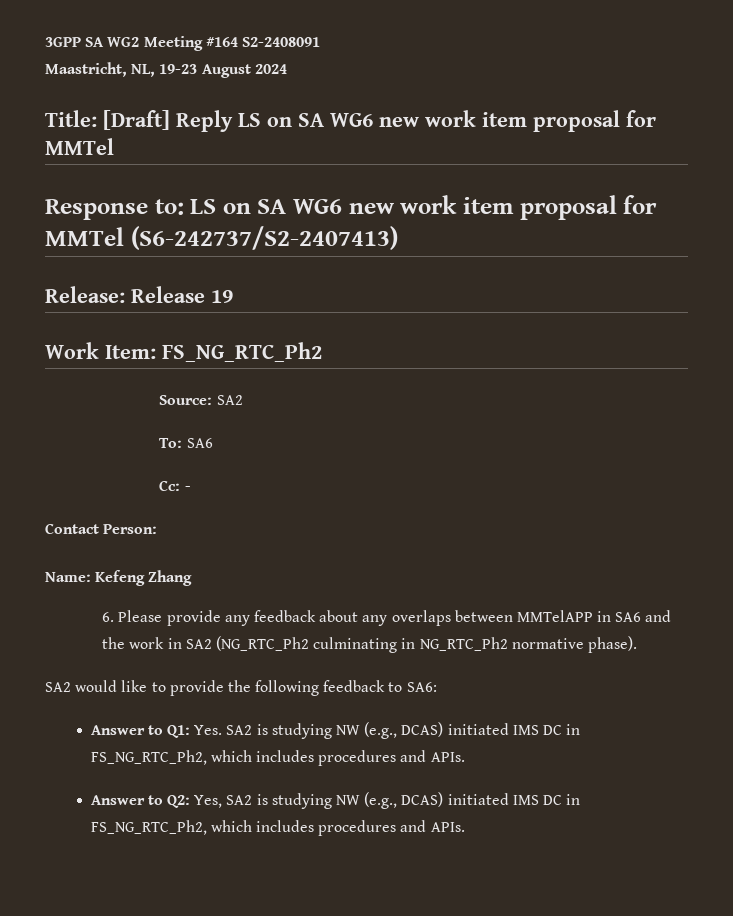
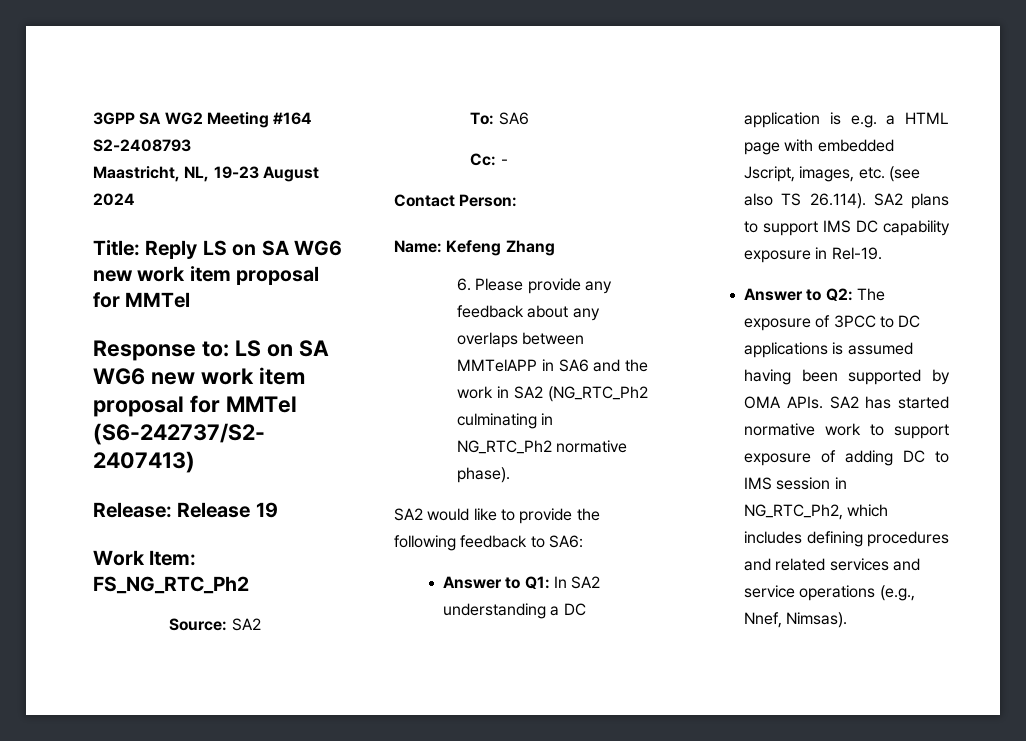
[241,37,320,47] S2-2408091 -> [93,139,191,152] S2-2408793
[103,110,170,130] [Draft] -> (140, 248) none
[194,722,581,739] [90,750,465,766] [90,792,581,809] [90,820,465,836] Yes. SA2 is studying NW (e.g., DCAS) initiated IMS DC in FS_NG_RTC_Ph2, which includes procedures and APIs. // Answer to Q2: Yes, SA2 is studying NW (e.g., DCAS) initiated IMS DC in FS_NG_RTC_Ph2, which includes procedures and APIs. -> [554,576,601,589] [443,603,586,619] [744,112,949,128] [744,139,894,155] [744,166,921,182] [744,193,949,209] [744,220,950,236] [744,247,882,263] [744,288,886,301] [744,315,921,331] [744,342,913,358] [744,369,950,385] [744,396,949,409] [744,423,949,439] [744,450,949,466] [744,477,847,490] [744,504,889,520] [744,531,949,547] [744,558,921,571] [744,585,915,601] [744,612,848,628] In SA2 understanding a DC application is e.g. a HTML page with embedded Jscript, images, etc. (see also TS 26.114). SA2 plans to support IMS DC capability exposure in Rel-19. // Answer to Q2: The exposure of 3PCC to DC applications is assumed having been supported by OMA APIs. SA2 has started normative work to support exposure of adding DC to IMS session in NG_RTC_Ph2, which includes defining procedures and related services and service operations (e.g., Nnef, Nimsas).

